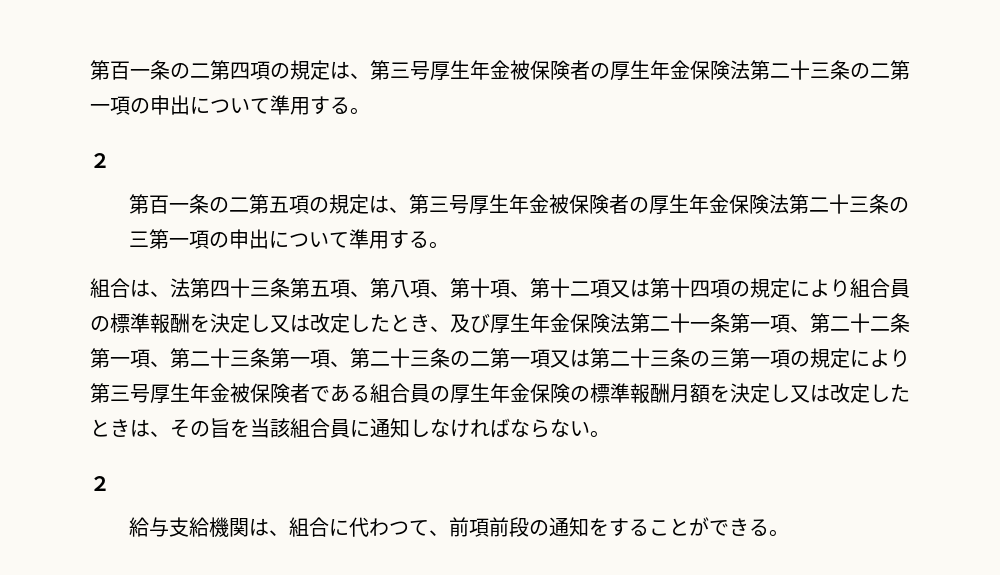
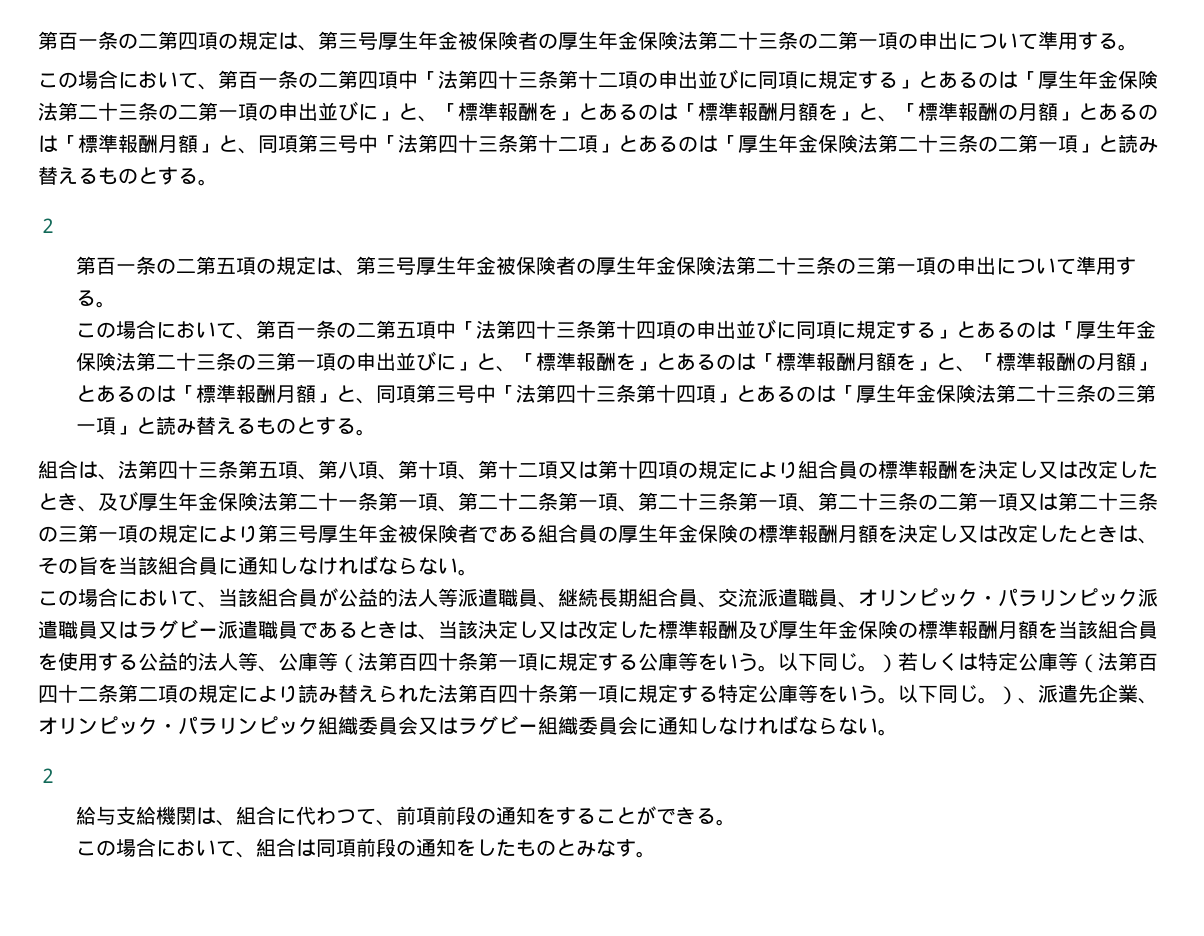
(370, 111) none -> [38,69,1158,90] [38,101,1158,122] [38,134,1158,154] [38,166,218,186] // この場合において、第百一条の二第四項中「法第四十三条第十二項の申出並びに同項に規定する」とあるのは「厚生年金保険法第二十三条の二第一項の申出並びに」と、「標準報酬を」とあるのは「標準報酬月額を」と、「標準報酬の月額」とあるのは「標準報酬月額」と、同項第三号中「法第四十三条第十二項」とあるのは「厚生年金保険法第二十三条の二第一項」と読み替えるものとする。
(450, 245) none -> [75,319,1156,340] [75,351,1156,372] [75,384,1156,404] [75,416,376,436] // この場合において、第百一条の二第五項中「法第四十三条第十四項の申出並びに同項に規定する」とあるのは「厚生年金保険法第二十三条の三第一項の申出並びに」と、「標準報酬を」とあるのは「標準報酬月額を」と、「標準報酬の月額」とあるのは「標準報酬月額」と、同項第三号中「法第四十三条第十四項」とあるのは「厚生年金保険法第二十三条の三第一項」と読み替えるものとする。
(610, 434) none -> [38,588,1158,608] [38,619,1158,640] [38,652,1158,673] [38,684,1158,705] [38,715,898,736] // この場合において、当該組合員が公益的法人等派遣職員、継続長期組合員、交流派遣職員、オリンピック・パラリンピック派遣職員又はラグビー派遣職員であるときは、当該決定し又は改定した標準報酬及び厚生年金保険の標準報酬月額を当該組合員を使用する公益的法人等、公庫等（法第百四十条第一項に規定する公庫等をいう。以下同じ。）若しくは特定公庫等（法第百四十二条第二項の規定により読み替えられた法第百四十条第一項に規定する特定公庫等をいう。以下同じ。）、派遣先企業、オリンピック・パラリンピック組織委員会又はラグビー組織委員会に通知しなければならない。
(790, 533) none -> [75,838,656,858] // この場合において、組合は同項前段の通知をしたものとみなす。

